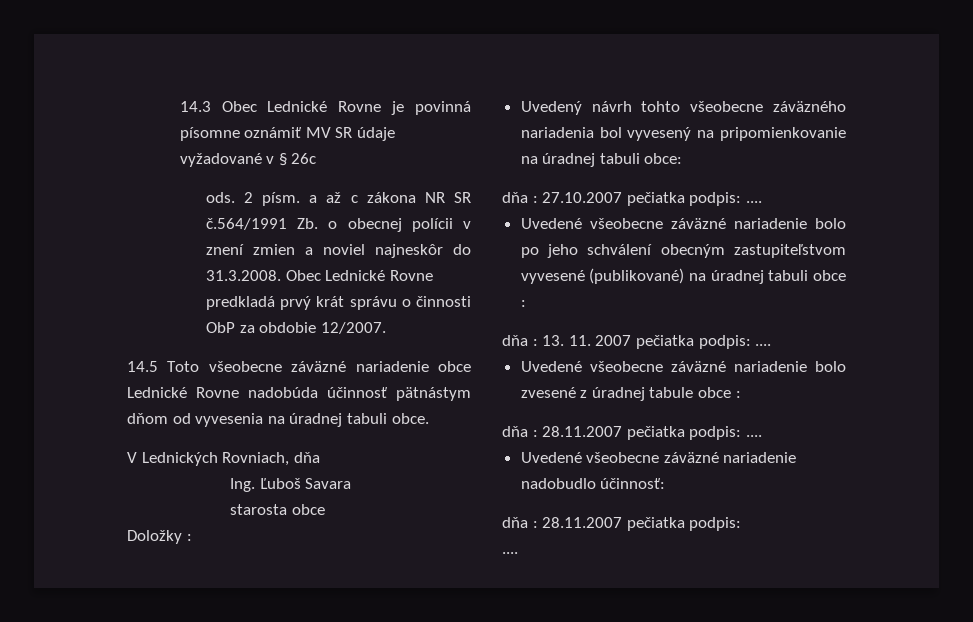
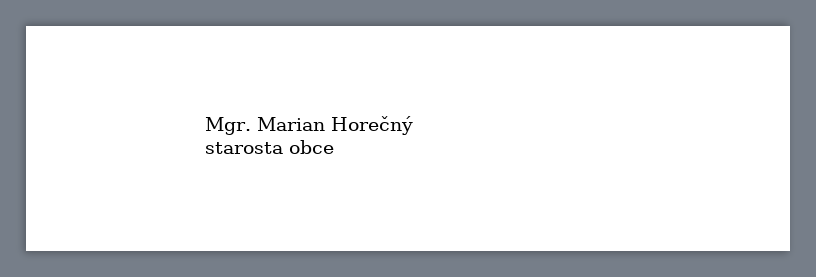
[179,101,472,115] [179,127,395,141] [179,153,317,167] [205,192,471,206] [205,218,471,232] [205,244,471,258] [205,270,433,281] [205,296,471,310] [205,322,386,334] [127,361,471,372] [127,387,471,401] [127,413,429,427] [127,452,320,466] [230,478,352,492] [230,504,325,515] [127,530,192,544] [520,101,846,115] [520,127,846,141] [520,153,683,167] [502,192,762,206] [520,218,846,229] [520,244,846,258] [520,268,846,284] [520,300,526,307] [502,335,772,349] [520,361,846,372] [520,387,741,401] [502,426,762,440] [520,452,797,463] [520,478,666,489] [502,517,742,531] [502,552,518,554] 14.3 Obec Lednické Rovne je povinná písomne oznámiť MV SR údaje vyžadované v § 26c // ods. 2 písm. a až c zákona NR SR č.564/1991 Zb. o obecnej polícii v znení zmien a noviel najneskôr do 31.3.2008. Obec Lednické Rovne predkladá prvý krát správu o činnosti ObP za obdobie 12/2007. // 14.5 Toto všeobecne záväzné nariadenie obce Lednické Rovne nadobúda účinnosť pätnástym dňom od vyvesenia na úradnej tabuli obce. // V Lednických Rovniach, dňa // Ing. Ľuboš Savara // starosta obce // Doložky : // Uvedený návrh tohto všeobecne záväzného nariadenia bol vyvesený na pripomienkovanie na úradnej tabuli obce: // dňa : 27.10.2007 pečiatka podpis: .... // Uvedené všeobecne záväzné nariadenie bolo po jeho schválení obecným zastupiteľstvom vyvesené (publikované) na úradnej tabuli obce : // dňa : 13. 11. 2007 pečiatka podpis: .... // Uvedené všeobecne záväzné nariadenie bolo zvesené z úradnej tabule obce : // dňa : 28.11.2007 pečiatka podpis: .... // Uvedené všeobecne záväzné nariadenie nadobudlo účinnosť: // dňa : 28.11.2007 pečiatka podpis: // .... -> [204,116,413,135] [204,140,334,154] Mgr. Marian Horečný // starosta obce

